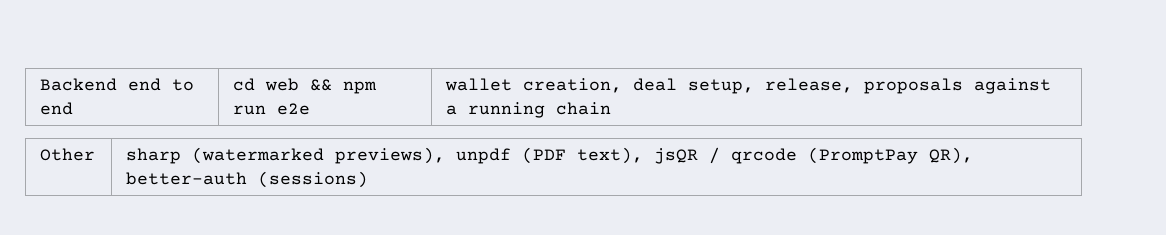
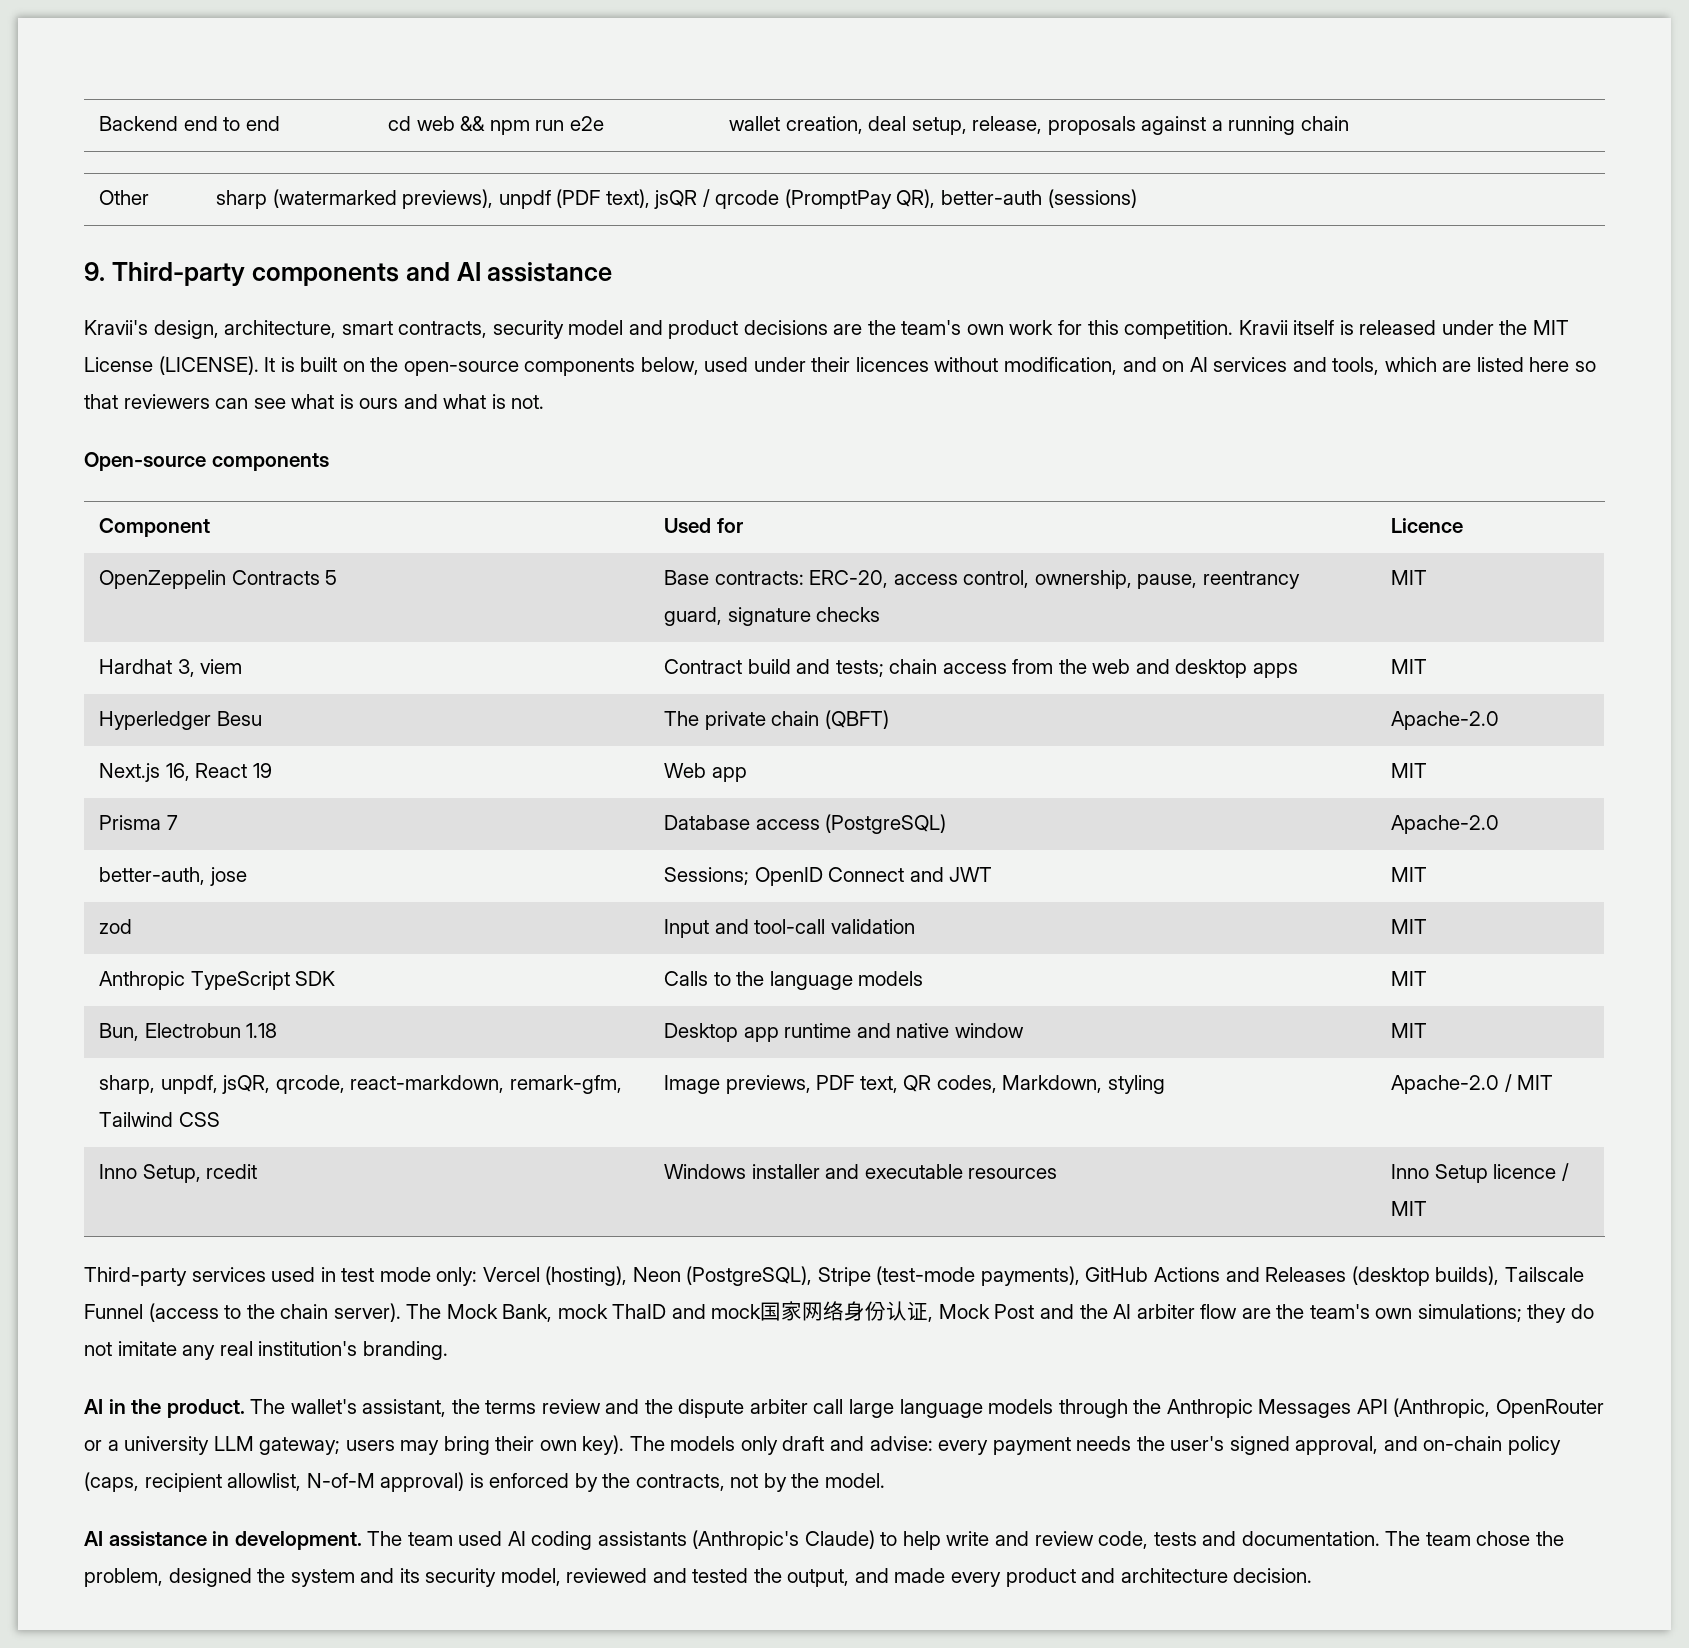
(369, 179) none -> [84,262,613,286] [84,320,1569,339] [84,356,1596,376] [84,394,545,409] [84,452,329,471] [99,518,211,537] [664,518,743,533] [1391,518,1464,533] [99,570,338,589] [664,570,1300,589] [664,607,881,626] [1391,570,1428,585] [99,659,243,677] [664,659,1298,678] [1391,659,1428,674] [99,711,262,730] [664,710,889,730] [1391,711,1500,730] [99,763,272,782] [664,763,747,782] [1391,763,1428,778] [99,815,178,830] [664,814,947,834] [1391,815,1500,834] [99,867,247,886] [664,867,993,886] [1391,867,1428,882] [99,919,133,934] [664,919,915,938] [1391,919,1428,934] [99,971,336,990] [664,971,924,990] [1391,971,1428,986] [99,1023,278,1041] [664,1023,1024,1042] [1391,1023,1428,1038] [99,1075,622,1094] [99,1112,220,1127] [664,1075,1165,1094] [1391,1074,1554,1094] [99,1164,258,1183] [664,1164,1058,1179] [1391,1163,1569,1183] [1391,1201,1428,1216] [84,1266,1584,1286] [84,1301,1594,1323] [84,1341,448,1360] [84,1398,1604,1418] [84,1435,1561,1455] [84,1472,885,1492] [84,1530,1564,1550] [84,1568,1313,1587] // 9. Third-party components and AI assistance // Kravii's design, architecture, smart contracts, security model and product decisions are the team's own work for this competition. Kravii itself is released under the MIT License (LICENSE). It is built on the open-source components below, used under their licences without modification, and on AI services and tools, which are listed here so that reviewers can see what is ours and what is not. // Open-source components // Component | Used for | Licence // OpenZeppelin Contracts 5 | Base contracts: ERC-20, access control, ownership, pause, reentrancy guard, signature checks | MIT // Hardhat 3, viem | Contract build and tests; chain access from the web and desktop apps | MIT // Hyperledger Besu | The private chain (QBFT) | Apache-2.0 // Next.js 16, React 19 | Web app | MIT // Prisma 7 | Database access (PostgreSQL) | Apache-2.0 // better-auth, jose | Sessions; OpenID Connect and JWT | MIT // zod | Input and tool-call validation | MIT // Anthropic TypeScript SDK | Calls to the language models | MIT // Bun, Electrobun 1.18 | Desktop app runtime and native window | MIT // sharp, unpdf, jsQR, qrcode, react-markdown, remark-gfm, Tailwind CSS | Image previews, PDF text, QR codes, Markdown, styling | Apache-2.0 / MIT // Inno Setup, rcedit | Windows installer and executable resources | Inno Setup licence / MIT // Third-party services used in test mode only: Vercel (hosting), Neon (PostgreSQL), Stripe (test-mode payments), GitHub Actions and Releases (desktop builds), Tailscale Funnel (access to the chain server). The Mock Bank, mock ThaID and mock国家网络身份认证, Mock Post and the AI arbiter flow are the team's own simulations; they do not imitate any real institution's branding. // AI in the product. The wallet's assistant, the terms review and the dispute arbiter call large language models through the Anthropic Messages API (Anthropic, OpenRouter or a university LLM gateway; users may bring their own key). The models only draft and advise: every payment needs the user's signed approval, and on-chain policy (caps, recipient allowlist, N-of-M approval) is enforced by the contracts, not by the model. // AI assistance in development. The team used AI coding assistants (Anthropic's Claude) to help write and review code, tests and documentation. The team chose the problem, designed the system and its security model, reviewed and tested the output, and made every product and architecture decision.

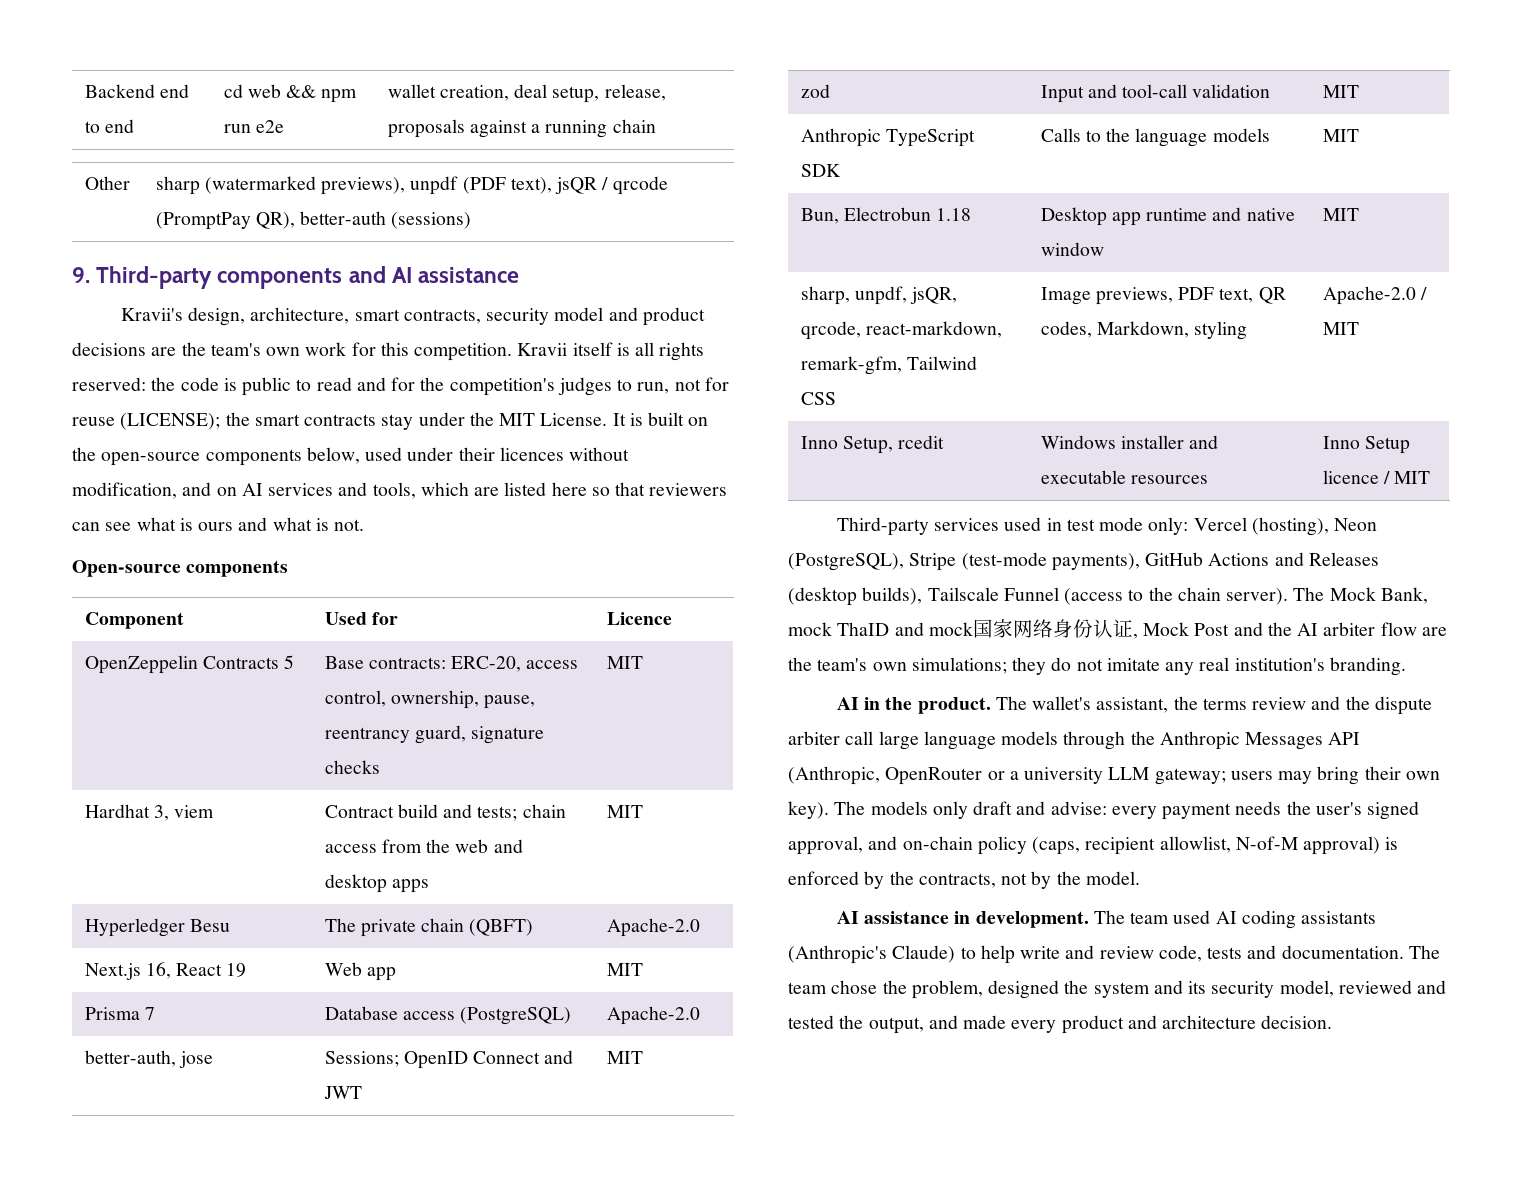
[1359,320,1437,335] released -> [635,342,705,361] [72,377,729,396] [72,412,414,430] all rights reserved: the code is public to read and for the competition's judges to run, not for reuse (LICENSE); the smart contracts stay
[84,356,259,375] License (LICENSE). -> [540,413,608,426] License.

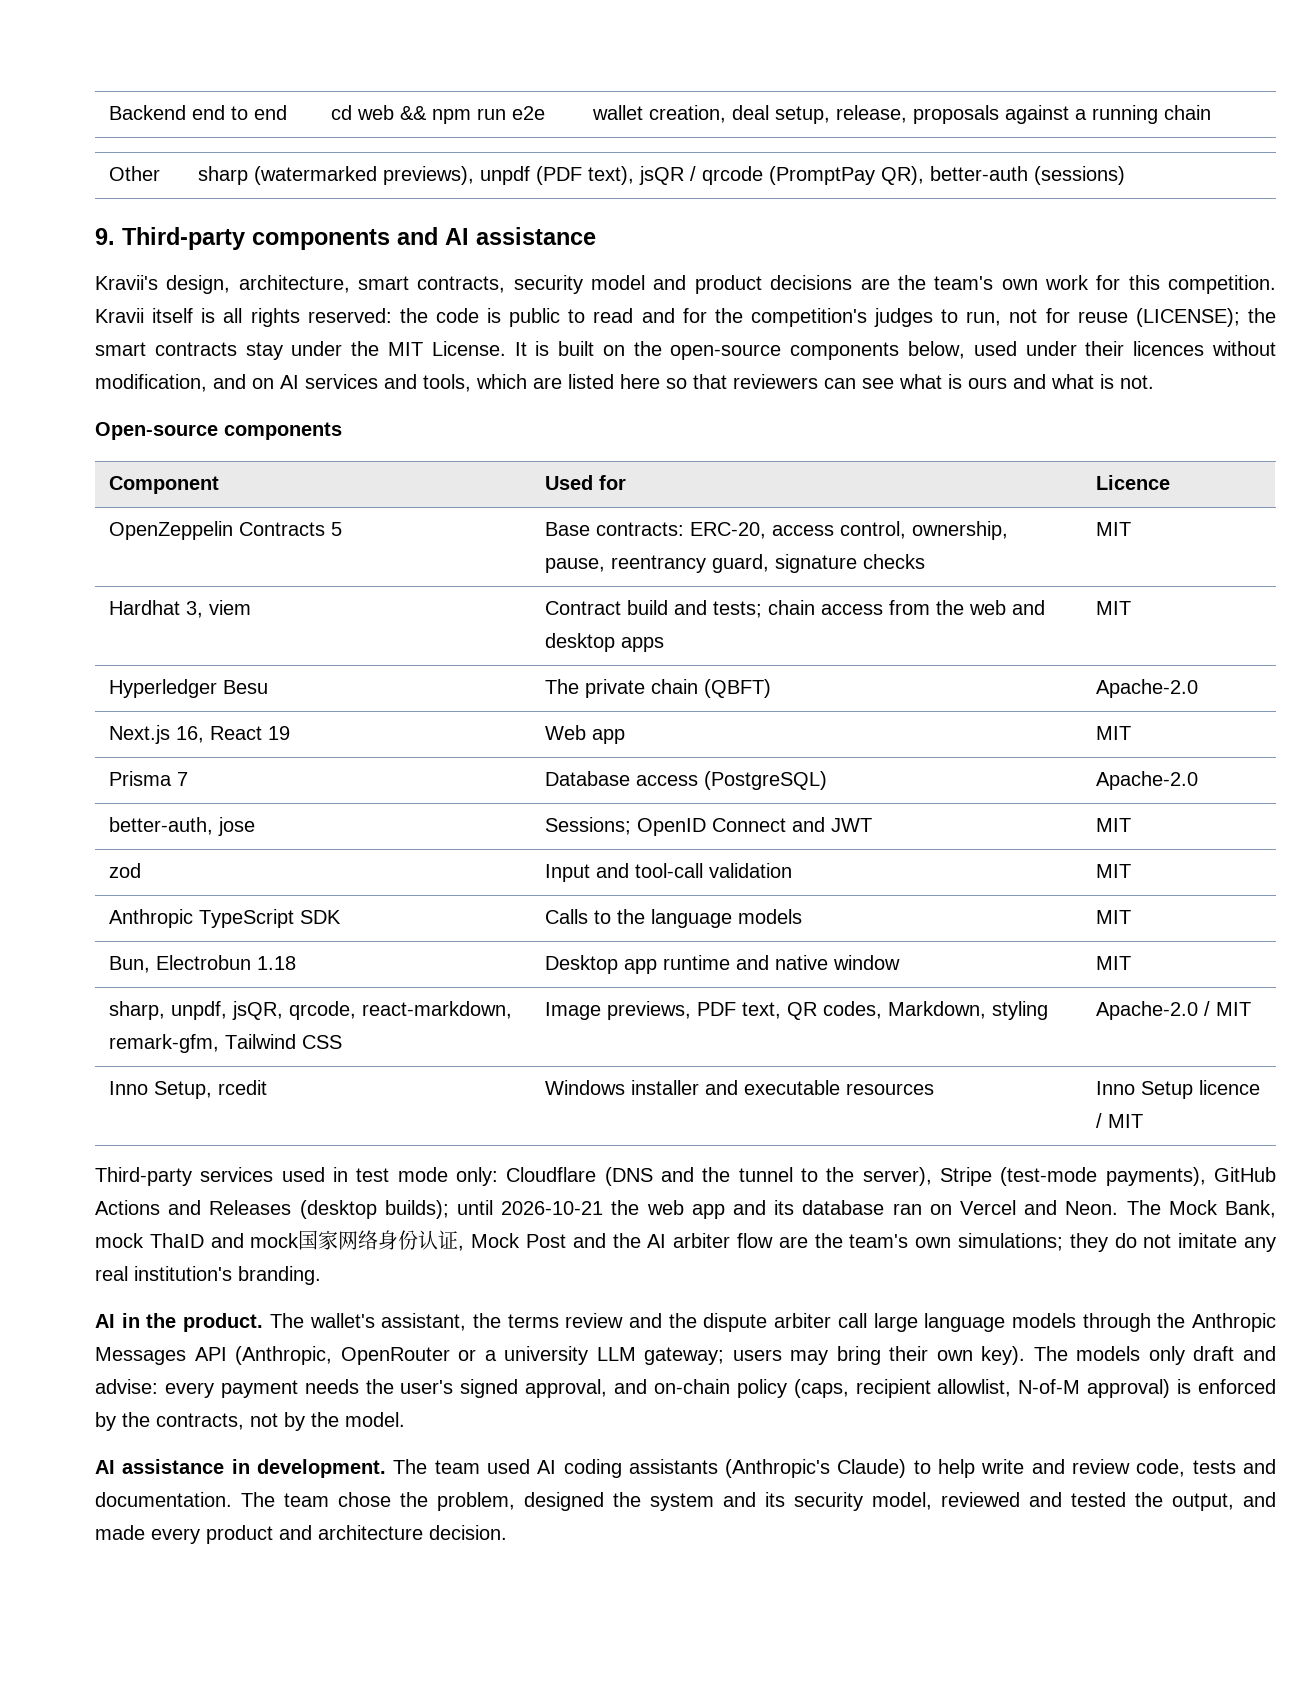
[1193,517,1378,536] [788,553,904,571] Vercel (hosting), Neon (PostgreSQL), -> [506,1167,932,1186] Cloudflare (DNS and the tunnel to the server),
[862,587,1289,605] builds), Tailscale Funnel (access to the chain server). -> [384,1200,1119,1219] builds); until 2026-10-21 the web app and its database ran on Vercel and Neon.

